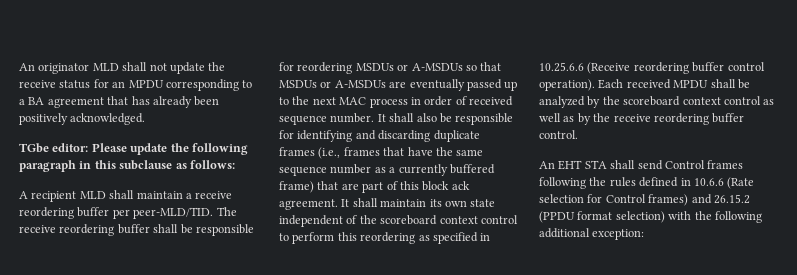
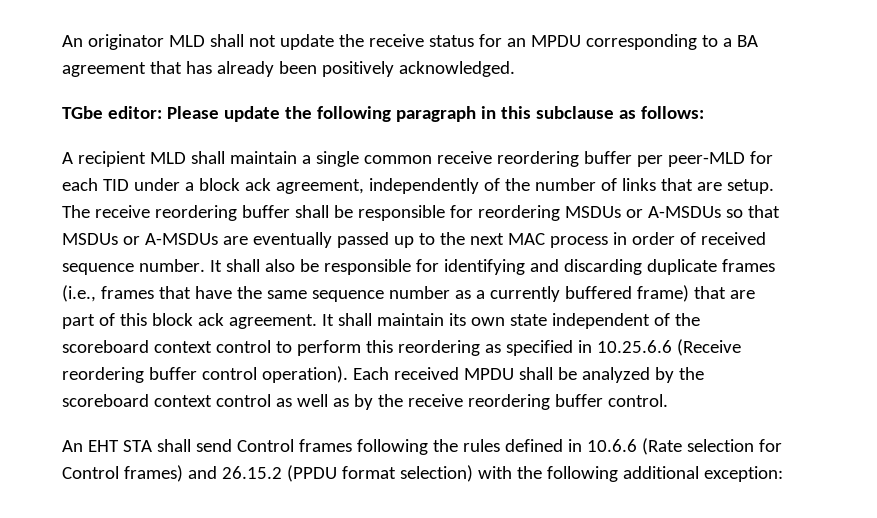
(192, 196) none -> [315,151,432,167] single common
[133,207,214,219] peer-MLD/TID. -> [667,151,773,167] [62,178,774,194] peer-MLD for each TID under a block ack agreement, independently of the number of links that are setup.

